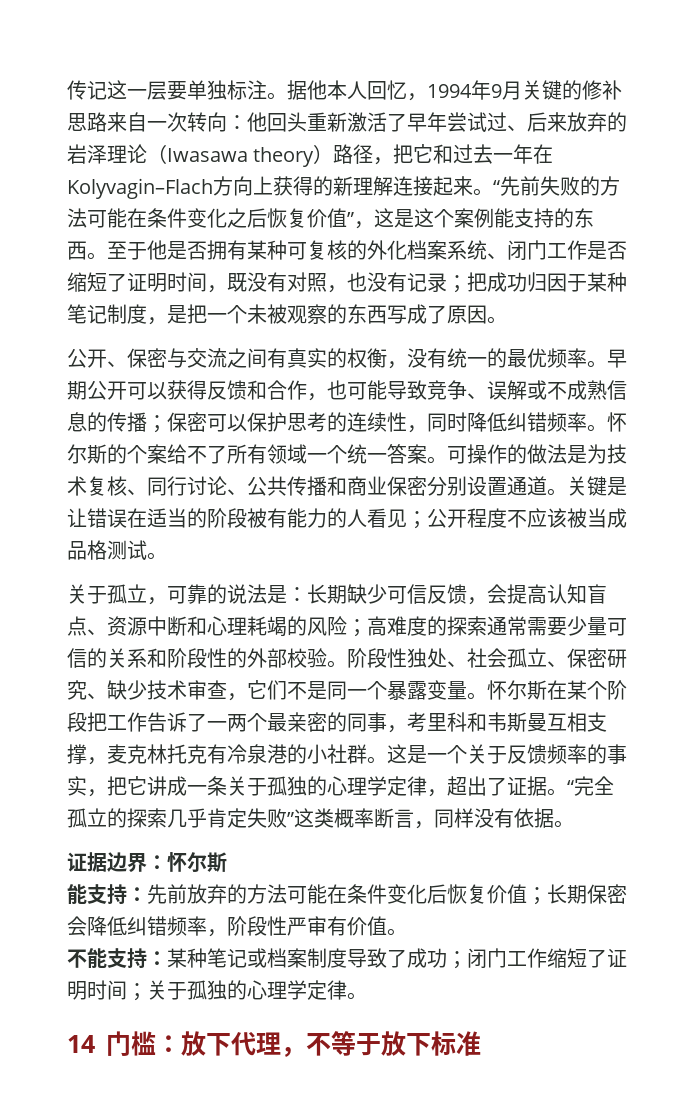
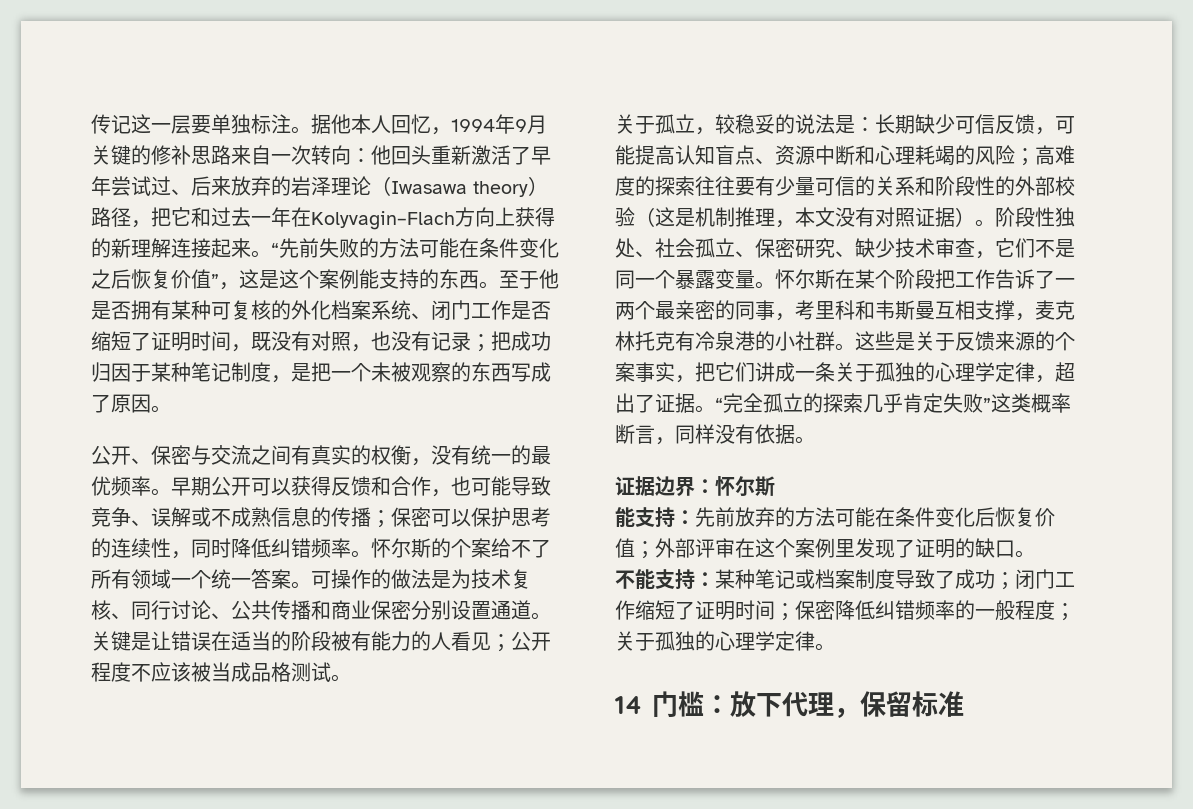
[167,584,207,604] 可靠 -> [715,114,775,134] 较稳妥
[487,584,507,604] 会 -> [1055,116,1075,134] [615,145,635,165] 可能
[487,616,567,636] 通常需要 -> [695,176,775,196] 往往要有
(327, 658) none -> [635,207,975,228] （这是机制推理，本文没有对照证据）
[407,745,467,764] 是一个 -> [875,331,915,351] 些是
[547,744,607,764] 频率的 -> [995,331,1075,351] [615,362,635,382] 来源的个案
(147, 785) none -> [735,362,755,382] 们
[547,884,627,904] [67,916,387,937] 长期保密会降低纠错频率，阶段性严审有价值 -> [655,538,1015,558] 外部评审在这个案例里发现了证明的缺口
(147, 992) none -> [795,600,1075,621] 保密降低纠错频率的一般程度；
[306,1031,432,1056] 不等于放下 -> [860,691,912,717] 保留

